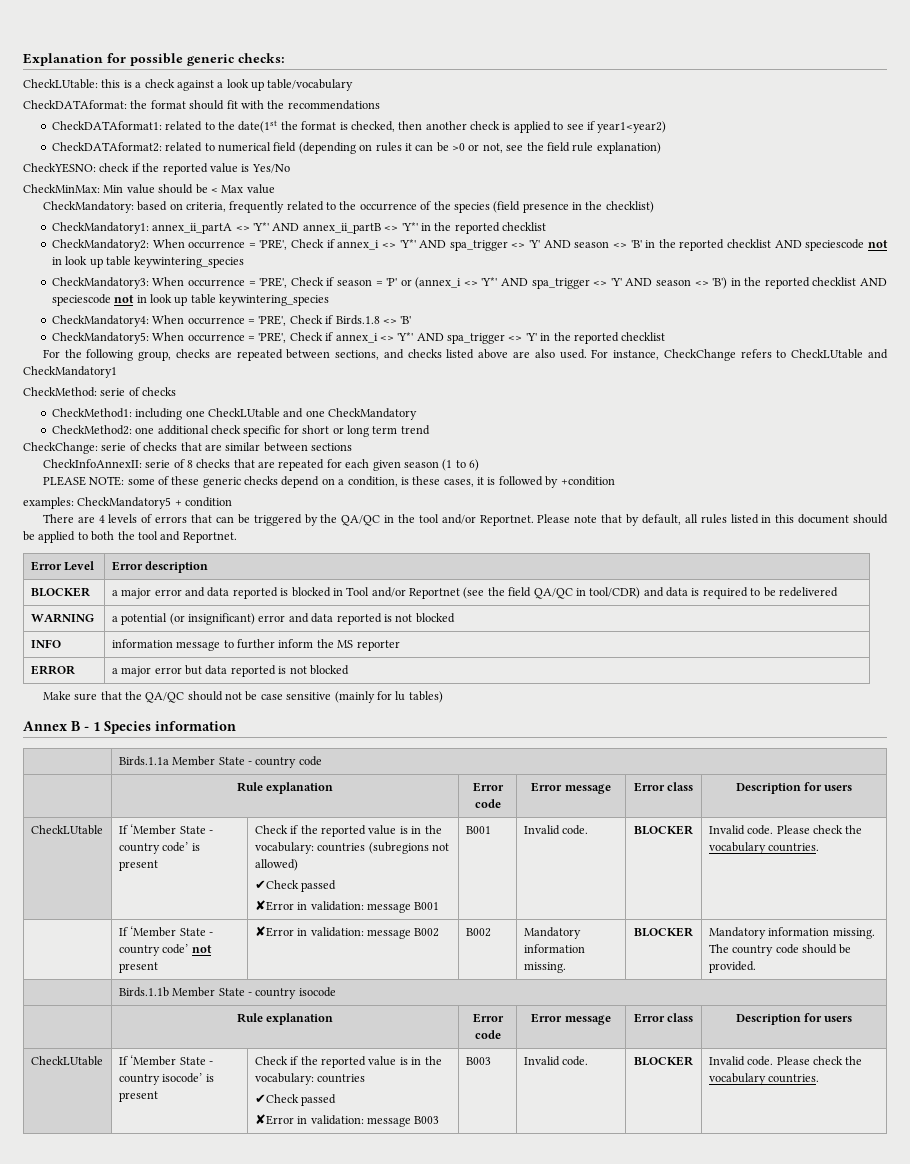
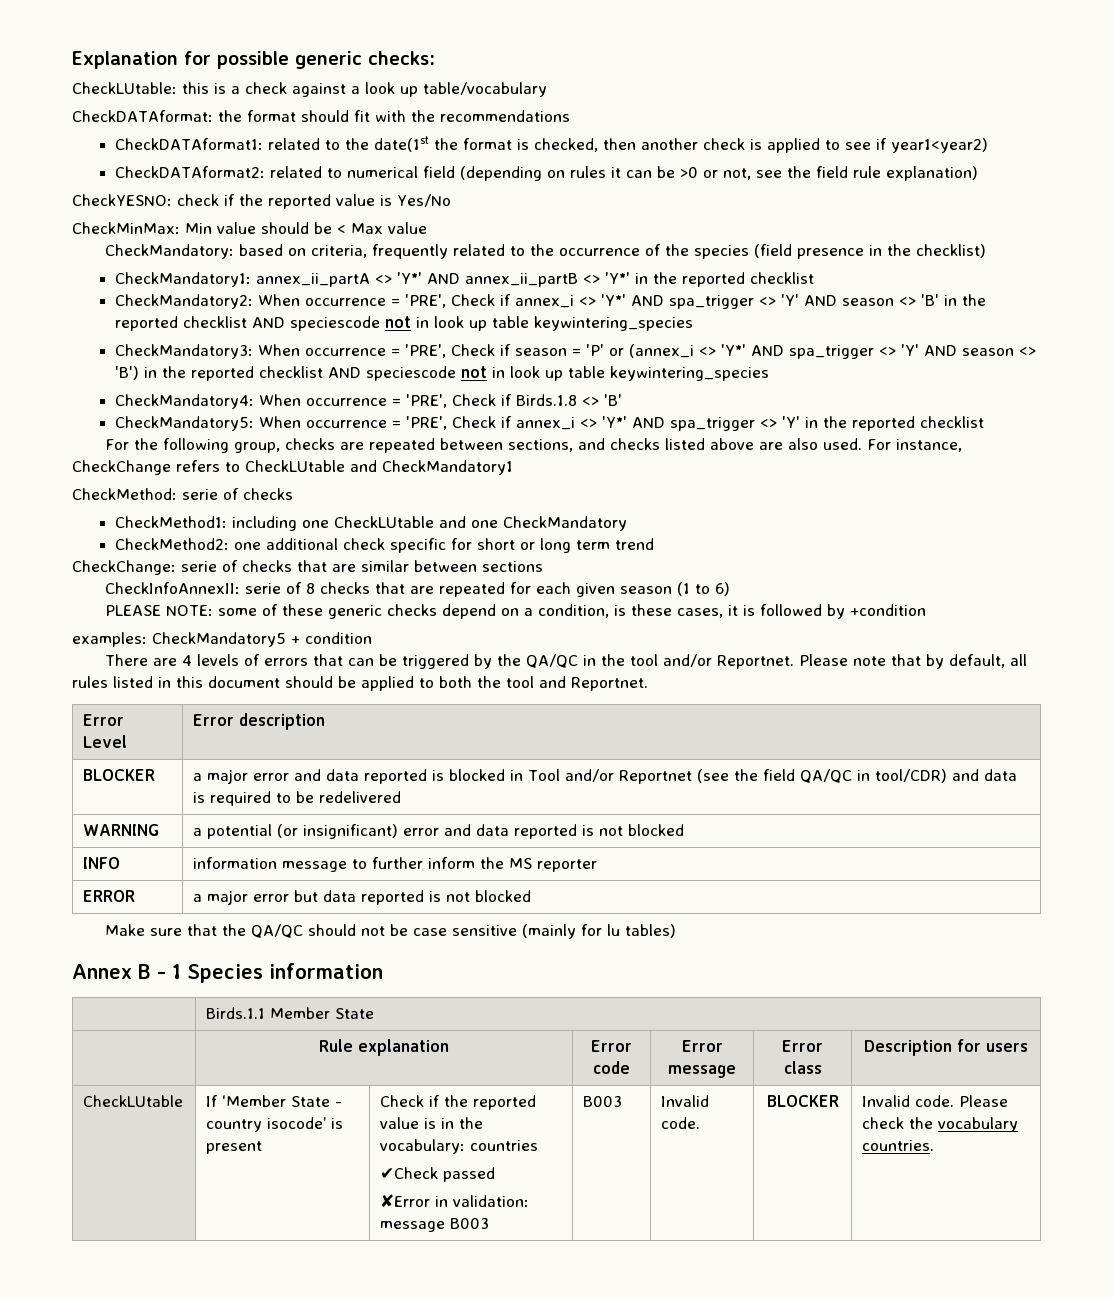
[118,756,322,768] [236,782,334,794] [472,782,504,792] [474,799,501,808] [531,782,611,794] [633,782,694,792] [735,782,853,794] [30,825,103,835] [118,824,214,835] [118,842,200,854] [118,860,158,871] [254,825,442,837] [254,842,450,854] [254,859,298,871] [254,880,337,892] [254,900,440,913] [465,826,491,834] [523,825,589,835] [634,825,693,835] [708,825,863,835] [708,842,820,854] [118,926,214,937] [118,944,212,956] [118,962,158,973] [254,926,440,939] [465,928,491,937] [523,927,581,939] [523,944,585,953] [523,962,566,973] [634,927,693,937] [708,927,875,939] [708,944,852,956] [708,961,756,973] [118,987,336,999] Birds.1.1a Member State - country code // | Rule explanation | Error code | Error message | Error class | Description for users // CheckLUtable | If ‘Member State - country code’ is present | Check if the reported value is in the vocabulary: countries (subregions not allowed) // ✔Check passed // ✘Error in validation: message B001 | B001 | Invalid code. | BLOCKER | Invalid code. Please check the vocabulary countries. // | If ‘Member State - country code’ not present | ✘Error in validation: message B002 | B002 | Mandatory information missing. | BLOCKER | Mandatory information missing. The country code should be provided. // | Birds.1.1b Member State - country isocode -> [206,1007,375,1019] Birds.1.1 Member State

